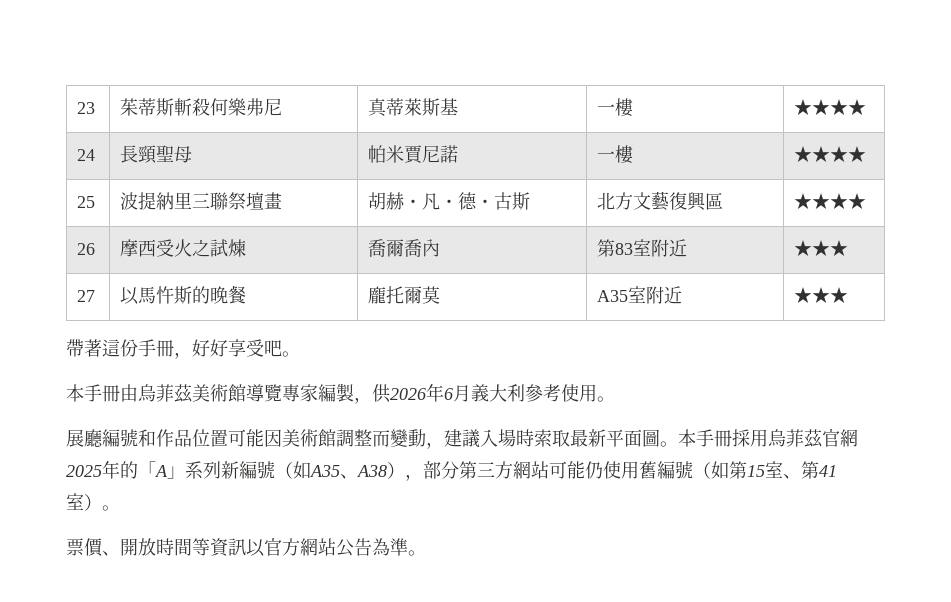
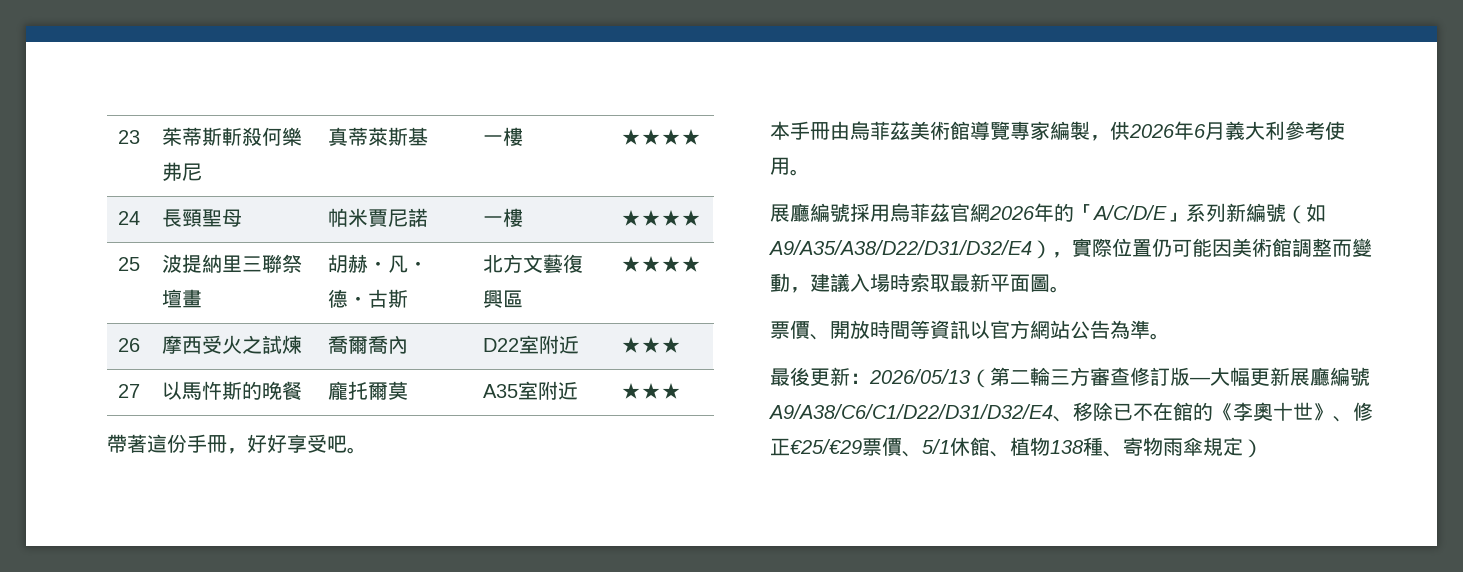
[597,239,634,257] 第83 -> [482,338,519,352] D22
[138,429,228,447] 和作品位置 -> [850,203,1326,224] [769,238,1172,259] 採用烏菲茲官網2026年的「A/C/D/E」系列新編號（如A9/A35/A38/D22/D31/D32/E4），實際位置仍
[678,429,858,448] [66,460,837,481] [66,493,120,511] 本手冊採用烏菲茲官網2025年的「A」系列新編號（如A35、A38），部分第三方網站可能仍使用舊編號（如第15室、第41室）。 -> (1070, 289) none
(426, 553) none -> [770,367,1370,388] [769,402,1373,422] [770,437,1263,458] // 最後更新：2026/05/13（第二輪三方審查修訂版—大幅更新展廳編號A9/A38/C6/C1/D22/D31/D32/E4、移除已不在館的《李奧十世》、修正€25/€29票價、5/1休館、植物138種、寄物雨傘規定）

